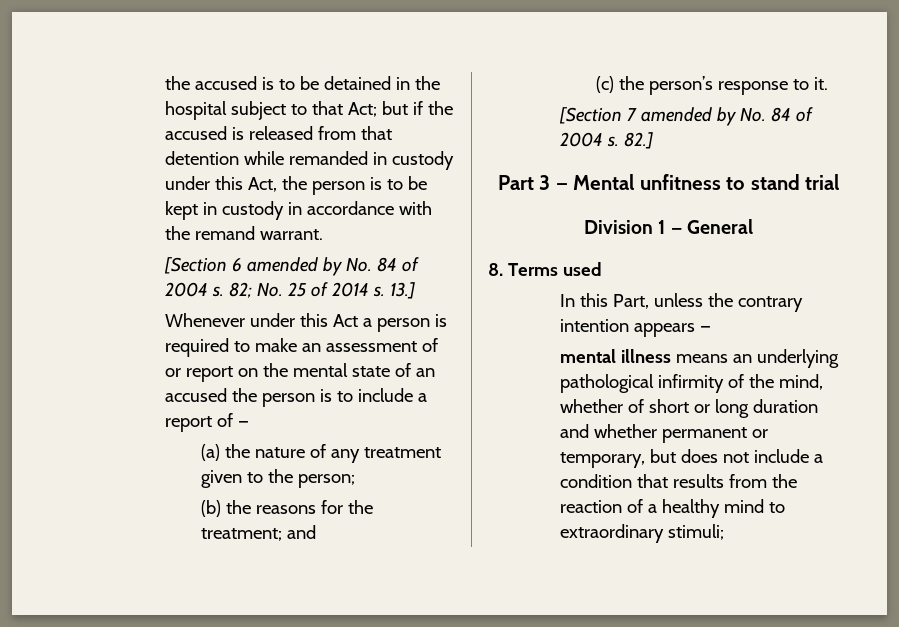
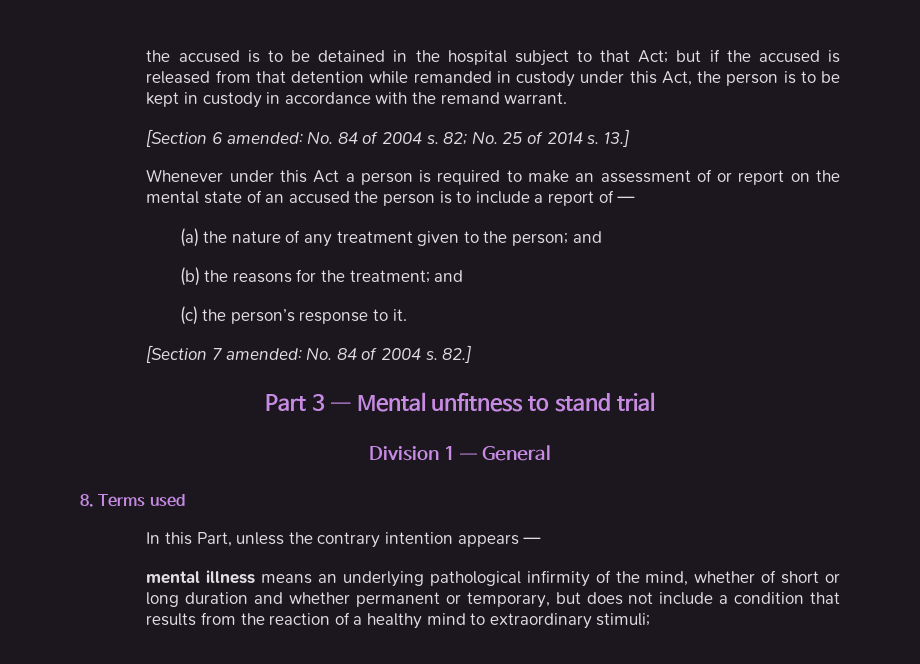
[246,257,342,276] amended by -> [226,132,303,144] amended:
(355, 481) none -> [572,231,602,243] and
[640,107,736,126] amended by -> [225,348,302,360] amended:

